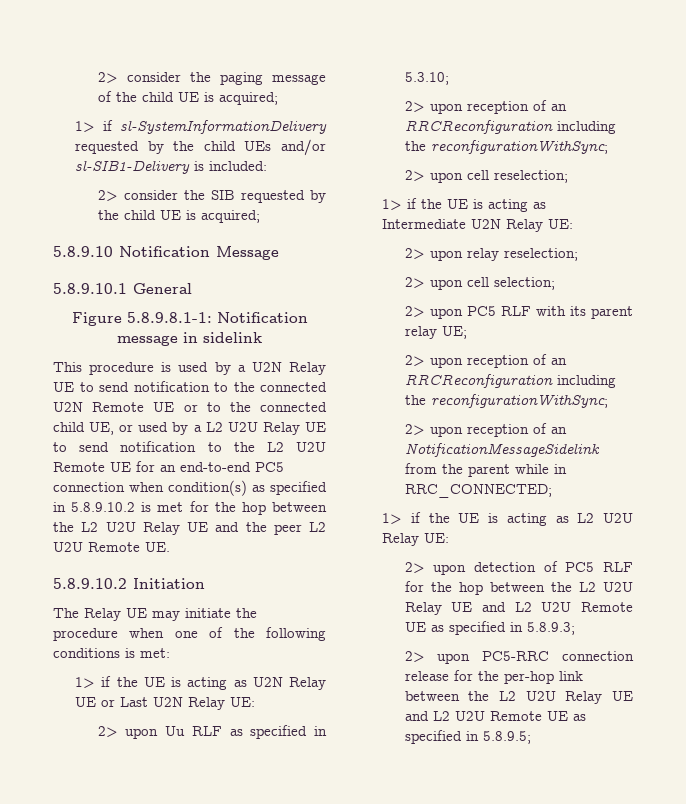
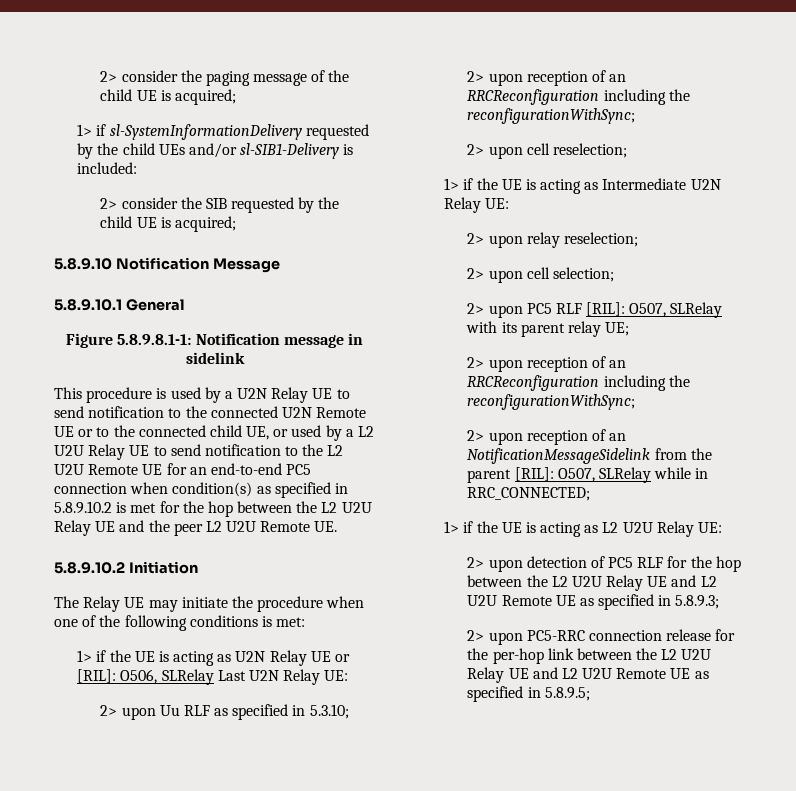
(116, 703) none -> [77,669,214,685] [RIL]: O506, SLRelay
(531, 311) none -> [586,302,723,318] [RIL]: O507, SLRelay
(510, 470) none -> [514,467,651,483] [RIL]: O507, SLRelay

